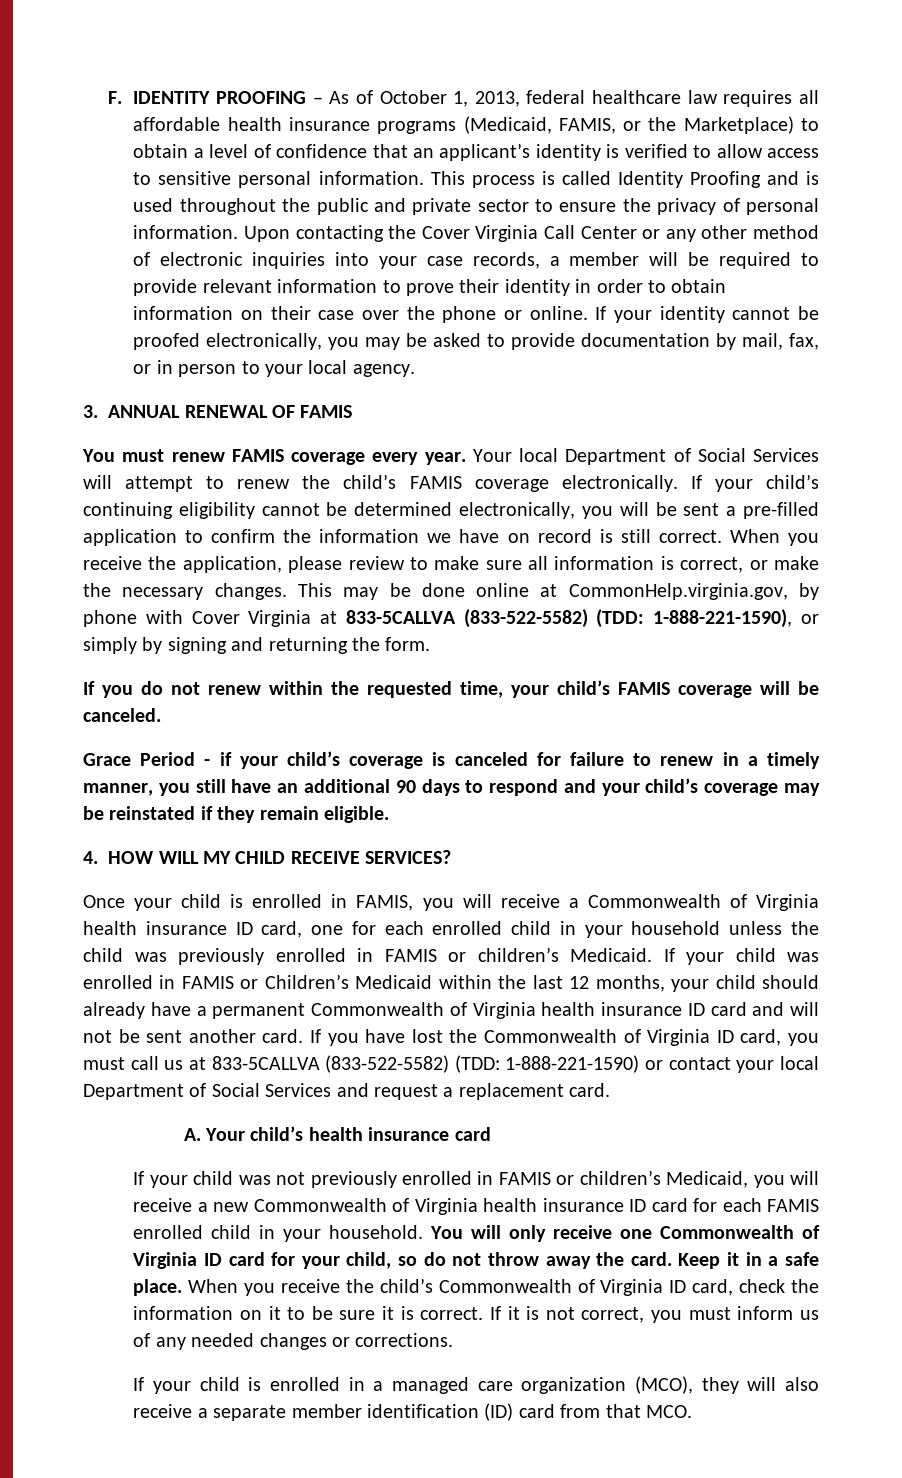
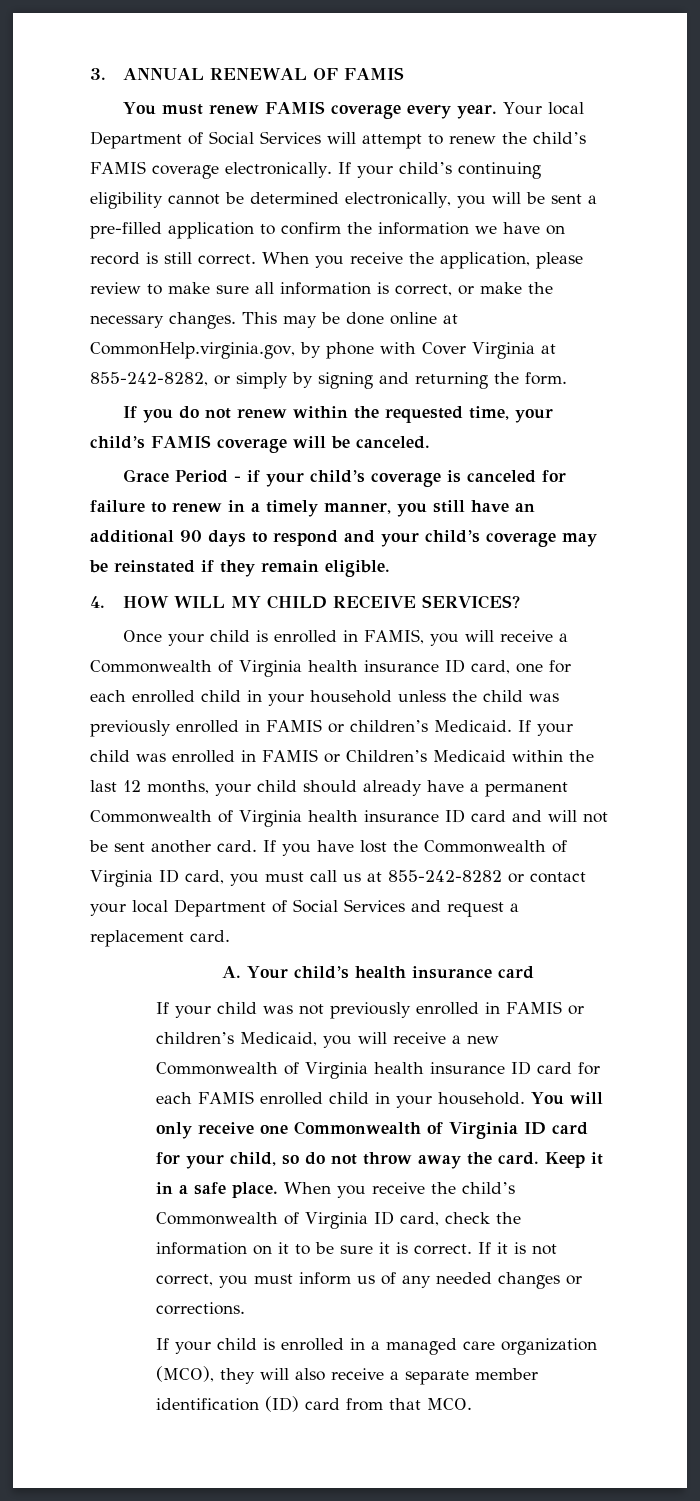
[108,90,819,107] [133,116,819,134] [133,143,819,161] [133,171,820,188] [133,198,820,215] [133,225,819,242] [133,252,820,269] [133,279,727,296] [133,306,820,323] [133,333,819,350] [133,360,415,377] F. IDENTITY PROOFING – As of October 1, 2013, federal healthcare law requires all affordable health insurance programs (Medicaid, FAMIS, or the Marketplace) to obtain a level of confidence that an applicant’s identity is verified to allow access to sensitive personal information. This process is called Identity Proofing and is used throughout the public and private sector to ensure the privacy of personal information. Upon contacting the Cover Virginia Call Center or any other method of electronic inquiries into your case records, a member will be required to provide relevant information to prove their identity in order to obtain information on their case over the phone or online. If your identity cannot be proofed electronically, you may be asked to provide documentation by mail, fax, or in person to your local agency. // -> (90, 74) none
[345,609,793,628] 833-5CALLVA (833-522-5582) (TDD: 1-888-221-1590), -> [90,372,208,386] 855-242-8282,
[211,1055,640,1073] 833-5CALLVA (833-522-5582) (TDD: 1-888-221-1590) -> [387,870,502,882] 855-242-8282

